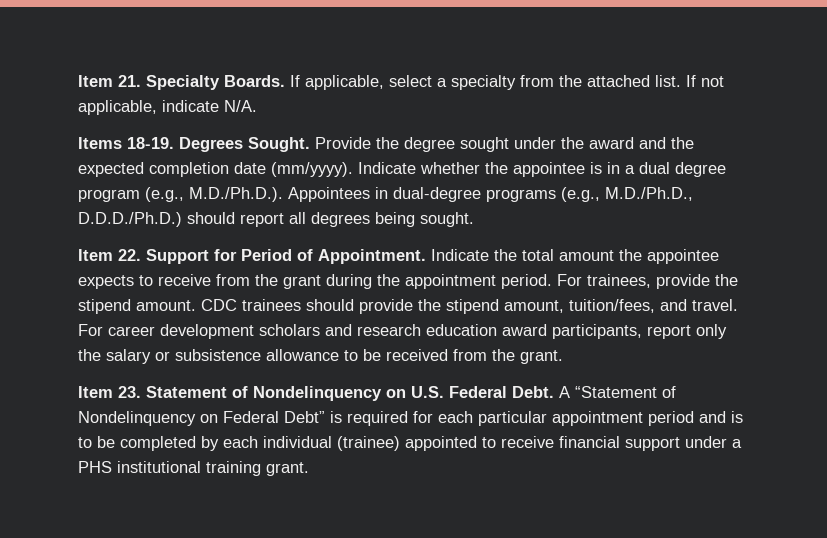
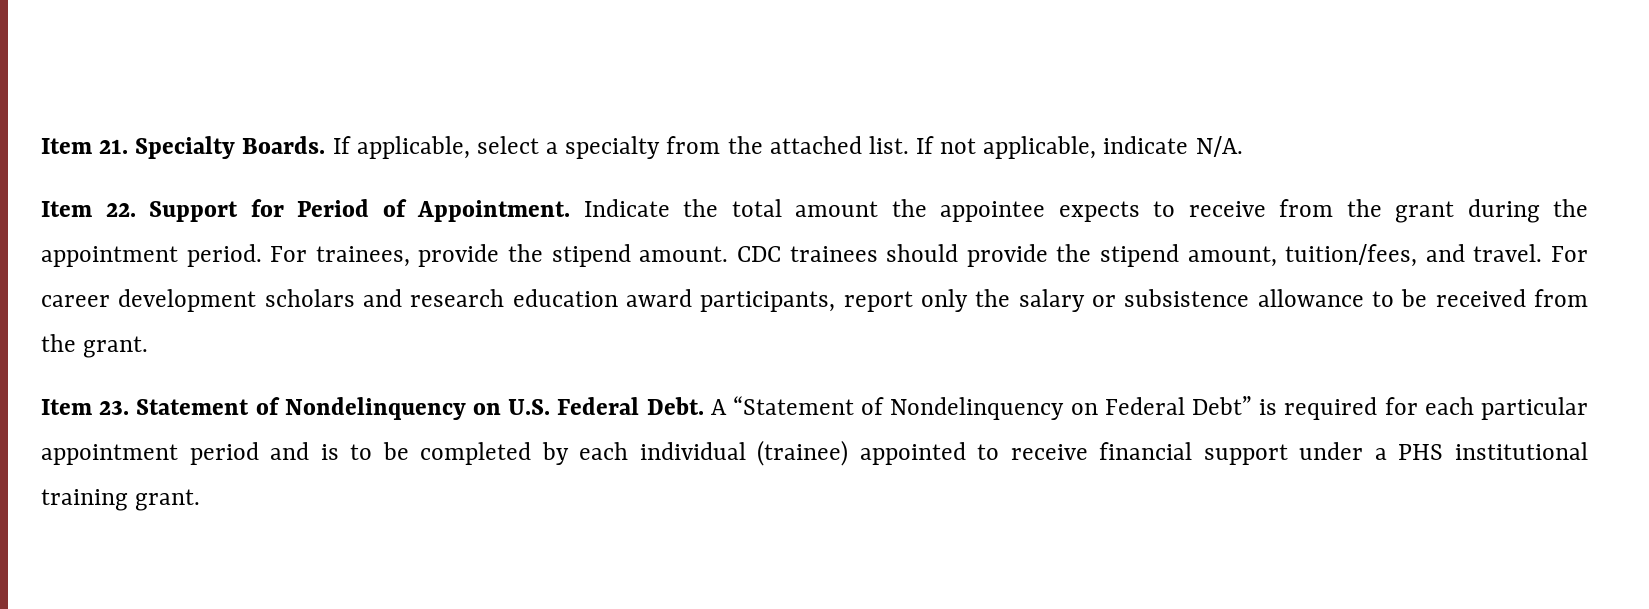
[78,137,694,152] [78,162,726,177] [78,187,693,202] [78,212,474,227] // Items 18-19. Degrees Sought. Provide the degree sought under the award and the expected completion date (mm/yyyy). Indicate whether the appointee is in a dual degree program (e.g., M.D./Ph.D.). Appointees in dual-degree programs (e.g., M.D./Ph.D., D.D.D./Ph.D.) should report all degrees being sought. -> (1243, 146) none

